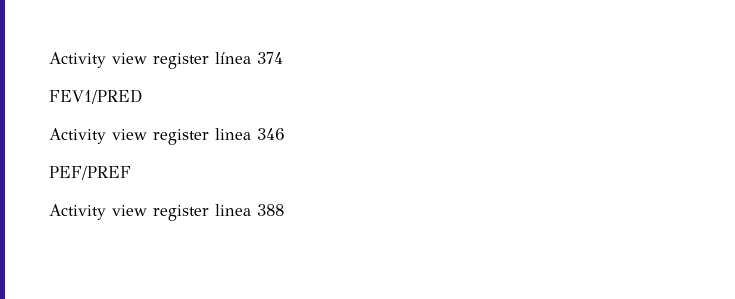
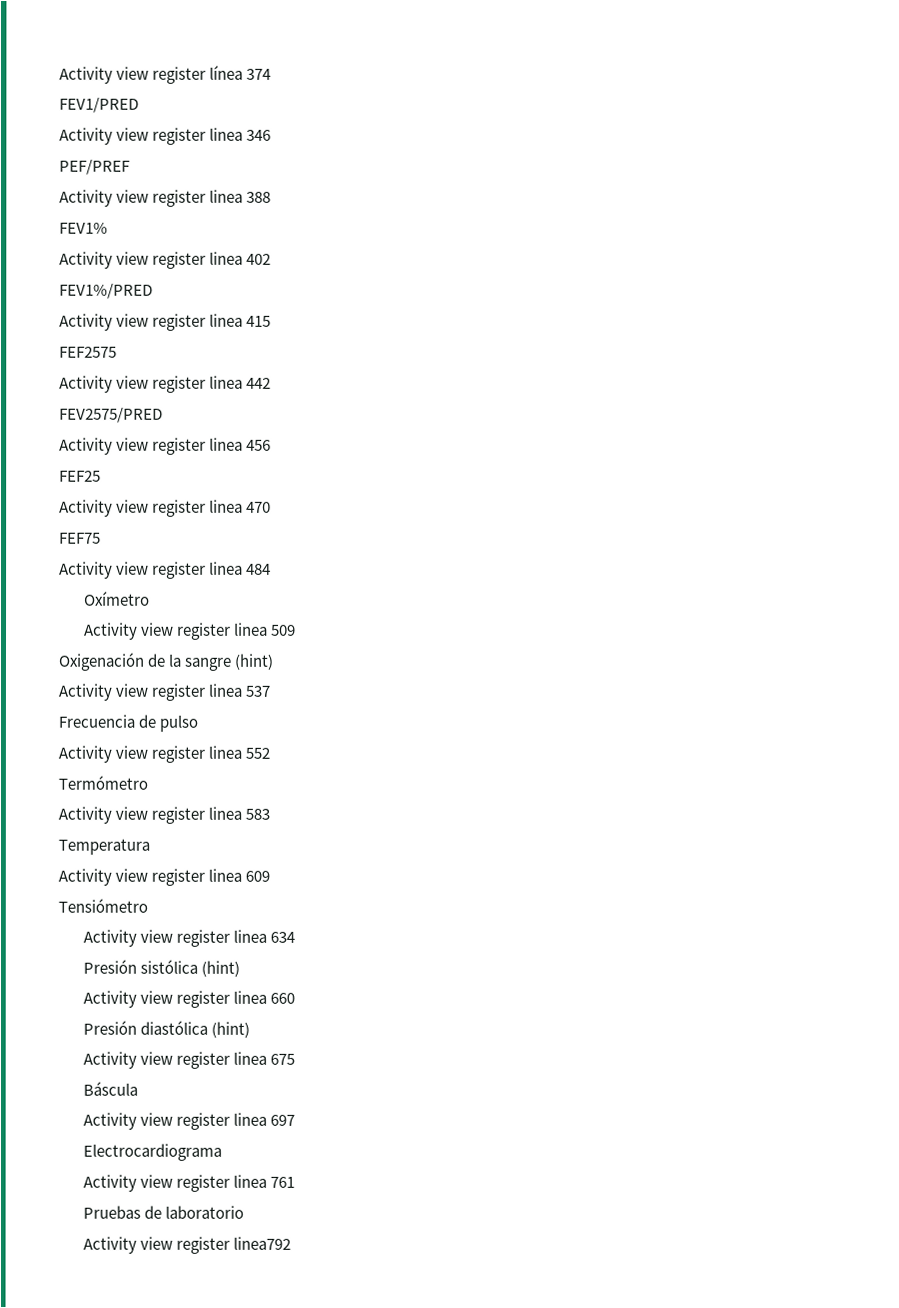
(284, 210) none -> [59,222,108,234] [59,251,272,269] [59,283,153,299] [59,313,272,331] [59,346,117,358] [59,375,272,393] [59,407,163,423] [59,437,272,455] [59,470,101,482] [59,499,272,517] [59,532,101,544] [59,561,272,579] [84,591,151,606] [84,622,297,640] [58,652,275,671] [58,683,271,701] [58,714,199,732] [58,745,271,763] [58,775,148,790] [58,806,271,824] [58,838,150,855] [58,868,271,886] [58,898,148,913] [83,929,296,947] [83,959,241,977] [83,990,296,1008] [83,1020,251,1038] [83,1051,296,1069] [83,1081,139,1096] [83,1112,296,1130] [83,1143,223,1161] [83,1174,296,1192] [83,1205,245,1219] [83,1236,292,1254] // FEV1% // Activity view register linea 402 // FEV1%/PRED // Activity view register linea 415 // FEF2575 // Activity view register linea 442 // FEV2575/PRED // Activity view register linea 456 // FEF25 // Activity view register linea 470 // FEF75 // Activity view register linea 484 // Oxímetro // Activity view register linea 509 // Oxigenación de la sangre (hint) // Activity view register linea 537 // Frecuencia de pulso // Activity view register linea 552 // Termómetro // Activity view register linea 583 // Temperatura // Activity view register linea 609 // Tensiómetro // Activity view register linea 634 // Presión sistólica (hint) // Activity view register linea 660 // Presión diastólica (hint) // Activity view register linea 675 // Báscula // Activity view register linea 697 // Electrocardiograma // Activity view register linea 761 // Pruebas de laboratorio // Activity view register linea792

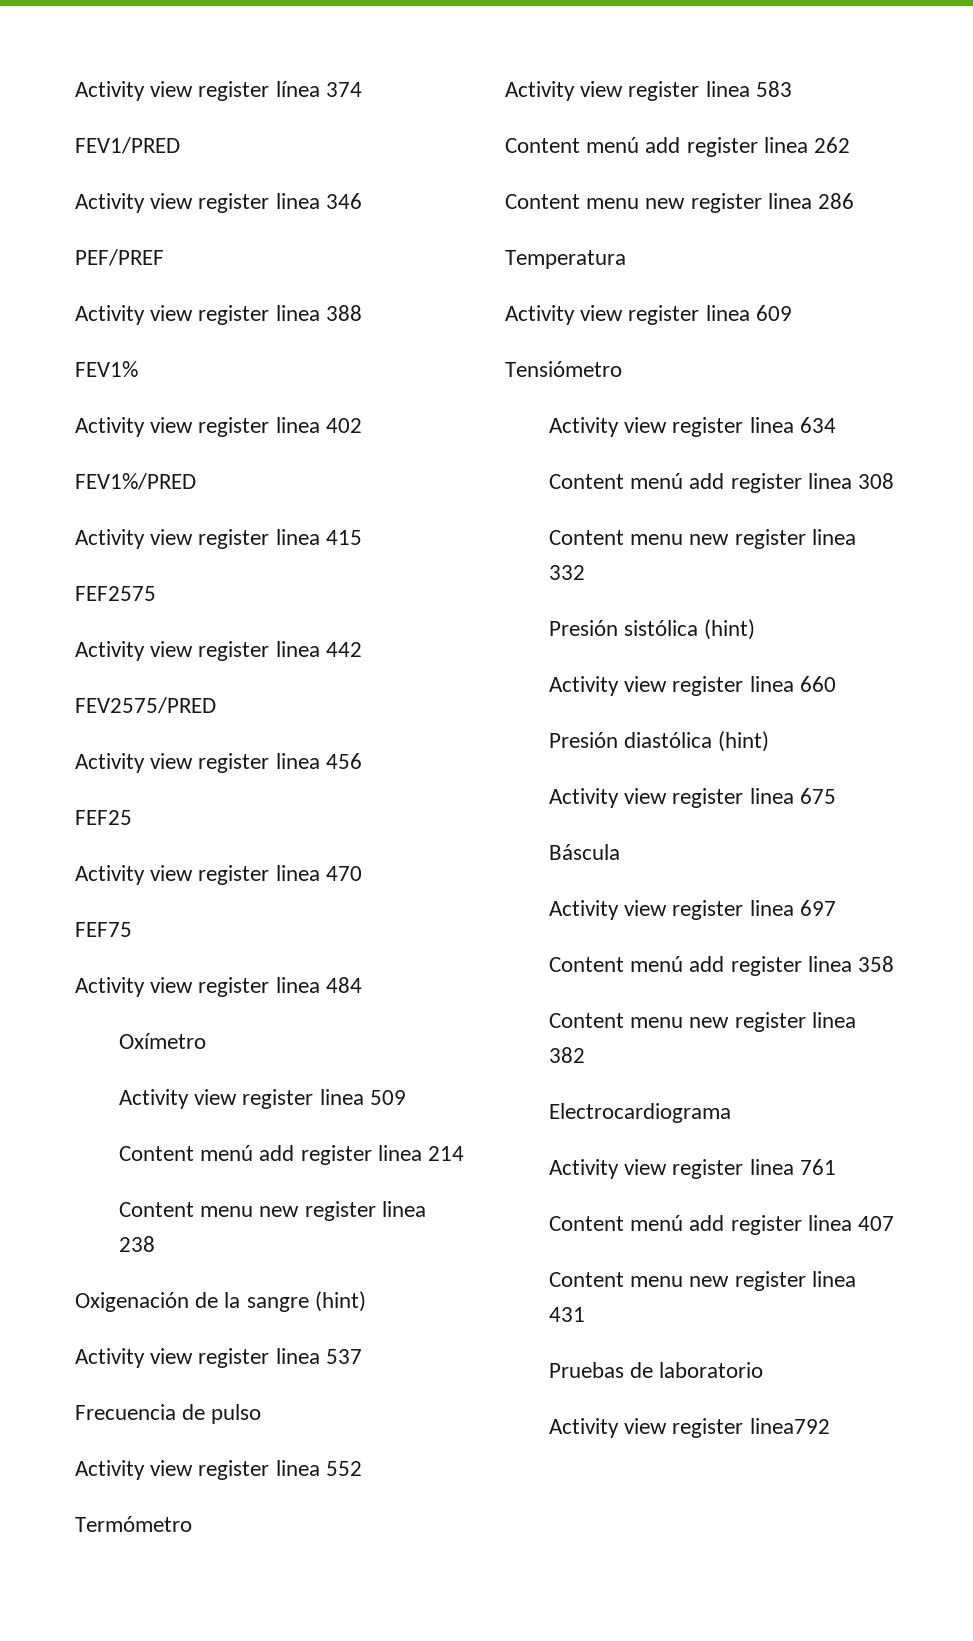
(297, 630) none -> [119,1145,465,1165] [119,1201,426,1221] [119,1236,156,1252] // Content menú add register linea 214 // Content menu new register linea 238
(271, 814) none -> [505,137,851,157] [505,193,855,213] // Content menú add register linea 262 // Content menu new register linea 286
(296, 937) none -> [549,473,895,493] [549,529,856,549] [549,565,586,580] // Content menú add register linea 308 // Content menu new register linea 332
(296, 1120) none -> [549,956,895,976] [549,1012,856,1032] [549,1047,586,1063] // Content menú add register linea 358 // Content menu new register linea 382
(296, 1182) none -> [549,1215,895,1235] [549,1271,856,1291] [549,1307,586,1322] // Content menú add register linea 407 // Content menu new register linea 431

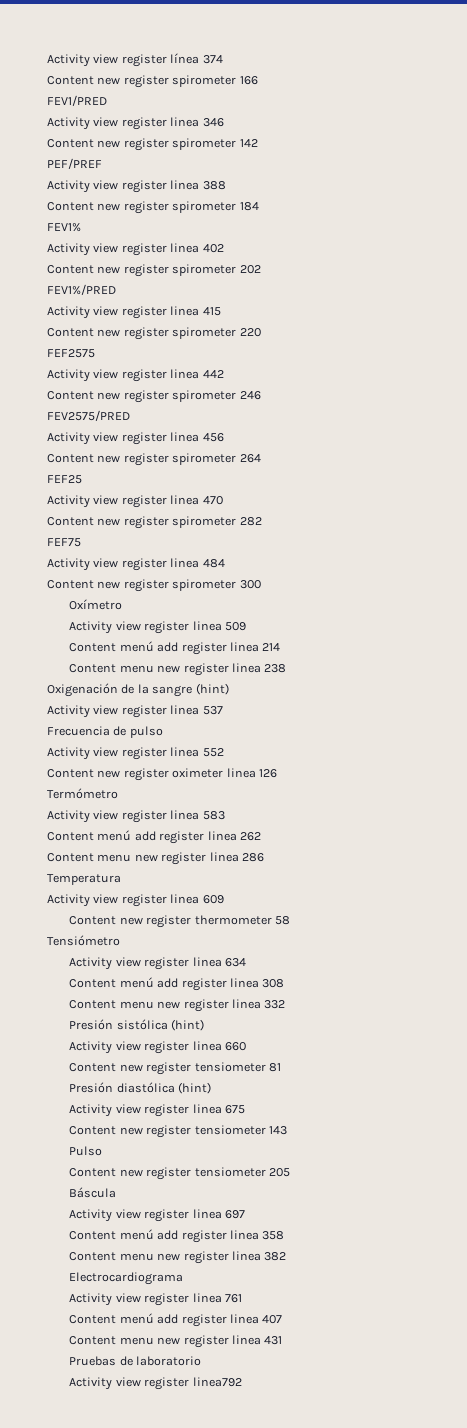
(362, 89) none -> [47,75,258,88] // Content new register spirometer 166
(362, 201) none -> [47,138,258,151] // Content new register spirometer 142
(362, 313) none -> [47,201,259,214] // Content new register spirometer 184
(362, 425) none -> [47,264,261,277] // Content new register spirometer 202
(362, 537) none -> [47,327,261,340] // Content new register spirometer 220
(362, 649) none -> [47,390,261,403] // Content new register spirometer 246
(362, 761) none -> [47,453,261,466] // Content new register spirometer 264
(362, 873) none -> [47,516,262,529] // Content new register spirometer 282
(362, 985) none -> [47,579,261,592] // Content new register spirometer 300
(362, 1468) none -> [47,768,277,781] // Content new register oximeter linea 126
(792, 313) none -> [69,915,290,928] // Content new register thermometer 58
(836, 684) none -> [69,1062,281,1075] // Content new register tensiometer 81
(836, 796) none -> [69,1125,287,1138] [69,1146,103,1156] [69,1167,290,1180] // Content new register tensiometer 143 // Pulso // Content new register tensiometer 205

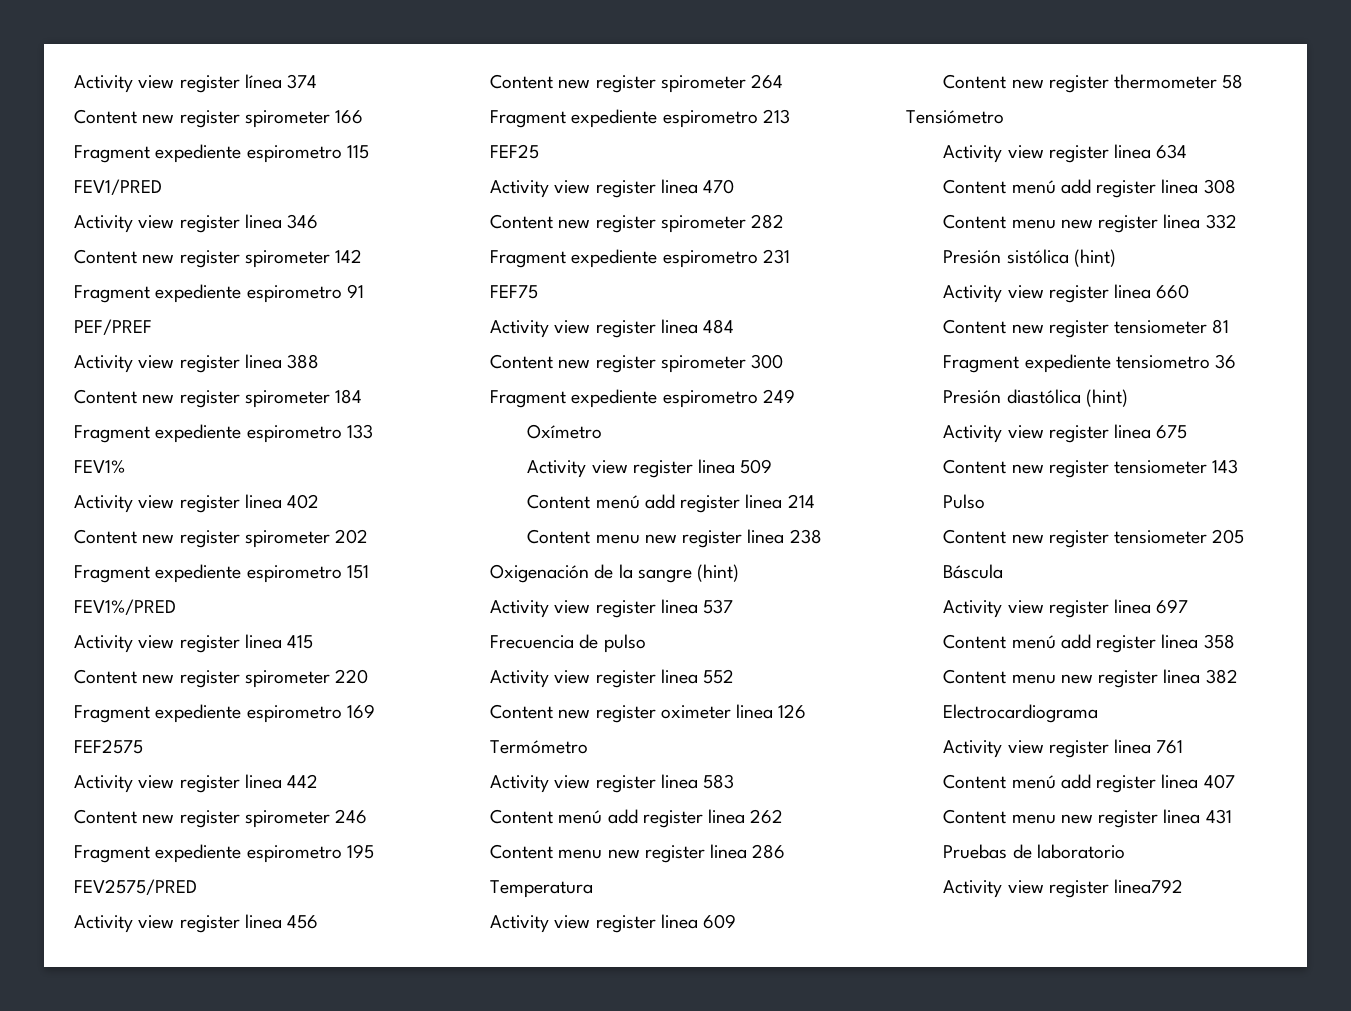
(258, 80) none -> [74,144,369,163] // Fragment expediente espirometro 115
(258, 143) none -> [74,284,364,303] // Fragment expediente espirometro 91
(259, 206) none -> [74,424,373,443] // Fragment expediente espirometro 133
(261, 269) none -> [74,564,369,583] // Fragment expediente espirometro 151
(261, 332) none -> [74,704,375,723] // Fragment expediente espirometro 169
(261, 395) none -> [74,844,374,863] // Fragment expediente espirometro 195
(261, 458) none -> [490,109,790,128] // Fragment expediente espirometro 213
(262, 521) none -> [490,249,790,268] // Fragment expediente espirometro 231
(261, 584) none -> [490,389,795,408] // Fragment expediente espirometro 249
(281, 1067) none -> [943,354,1237,373] // Fragment expediente tensiometro 36

